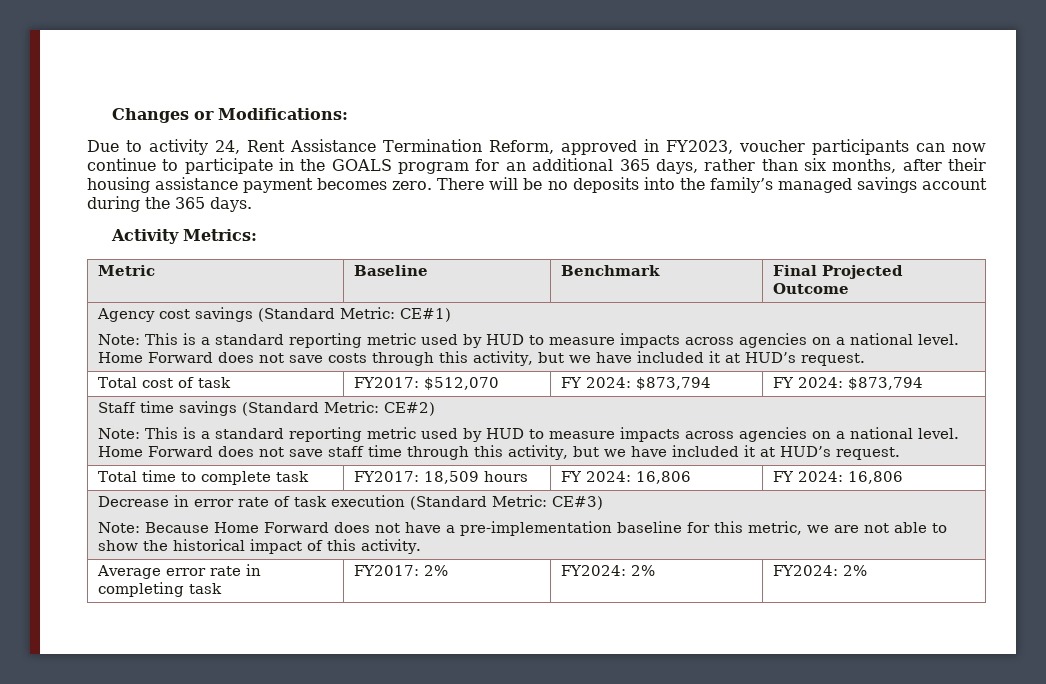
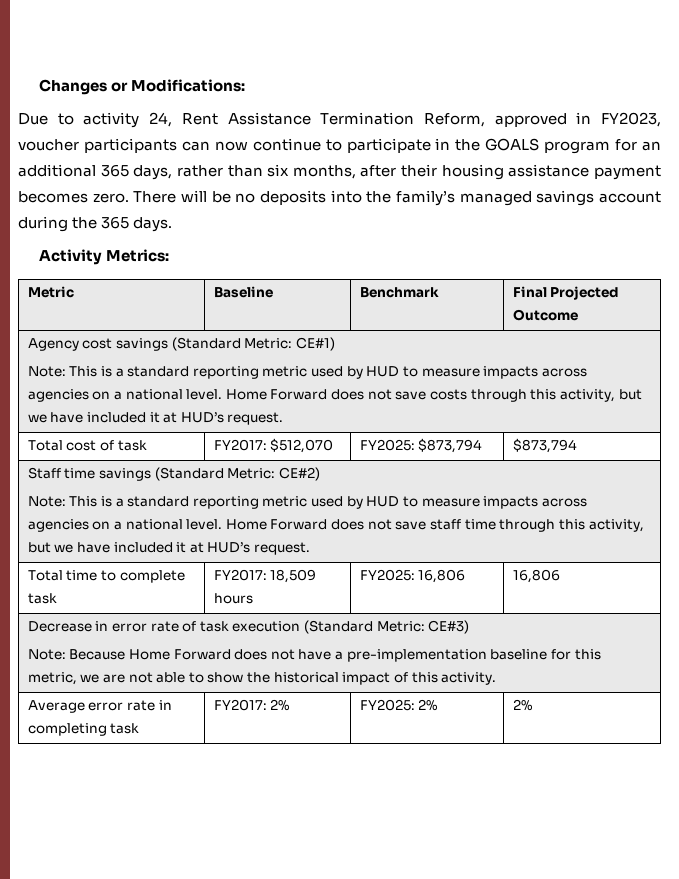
[560,377,631,388] FY 2024: -> [359,439,415,451] FY2025:
[772,377,843,388] FY 2024: -> (483, 445) none
[560,471,631,482] FY 2024: -> [359,569,415,581] FY2025:
[772,471,843,482] FY 2024: -> (466, 576) none
[560,565,655,576] [772,565,838,576] FY2024: 2% | FY2024: -> [359,699,438,711] FY2025: 2% |

